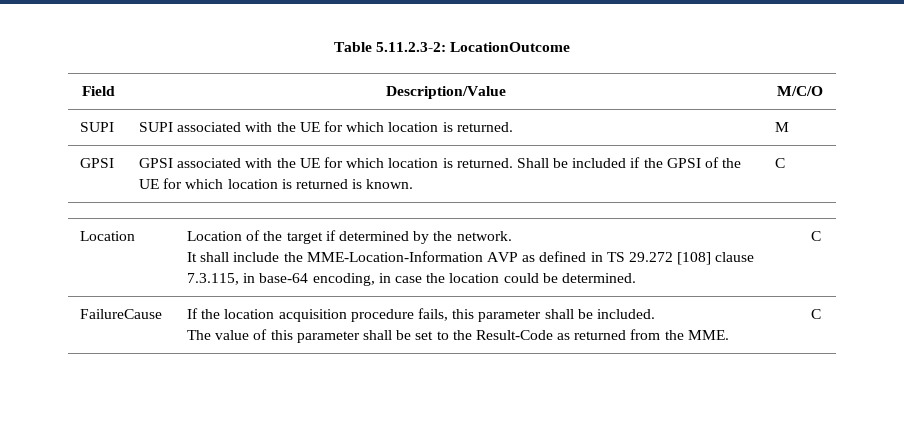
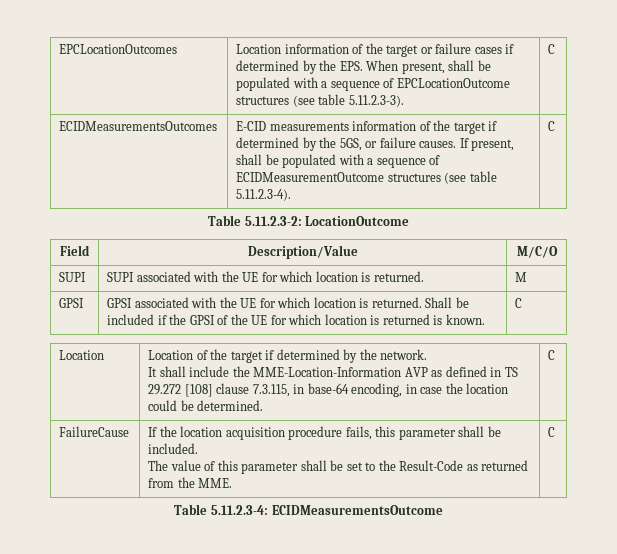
(333, 47) none -> [59,44,178,54] [236,43,515,57] [236,60,491,74] [236,77,510,91] [236,94,404,107] [548,44,556,54] [59,121,218,131] [236,120,498,134] [236,137,515,151] [236,154,441,168] [236,171,497,184] [236,189,292,201] [548,121,556,131] EPCLocationOutcomes | Location information of the target or failure cases if determined by the EPS. When present, shall be populated with a sequence of EPCLocationOutcome structures (see table 5.11.2.3-3). | C // ECIDMeasurementsOutcomes | E-CID measurements information of the target if determined by the 5GS, or failure causes. If present, shall be populated with a sequence of ECIDMeasurementOutcome structures (see table 5.11.2.3-4). | C //
(822, 314) none -> [174,504,443,515] // Table 5.11.2.3-4: ECIDMeasurementsOutcome

